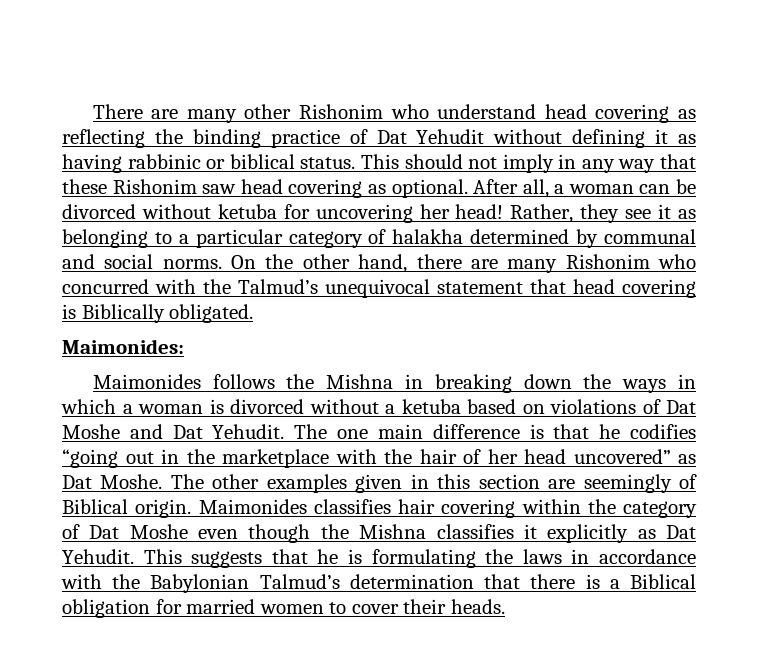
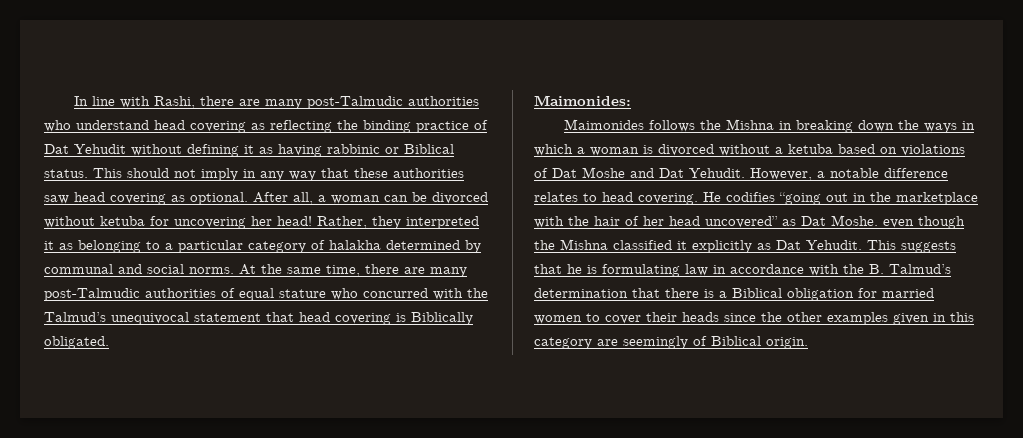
[92,104,384,123] There are many other Rishonim -> [73,96,479,109] In line with Rashi, there are many post-Talmudic authorities
[229,154,295,169] biblical -> [404,144,454,154] Biblical
[112,179,197,194] Rishonim -> [393,168,464,178] authorities
[625,209,652,219] see -> [406,216,479,229] interpreted
[231,254,650,273] On the other hand, there are many Rishonim -> [239,264,467,277] [44,288,326,301] At the same time, there are many post-Talmudic authorities of equal stature
[294,424,621,439] The one main difference is that he -> [750,168,948,181] [534,192,721,205] However, a notable difference relates to head covering. He
[170,474,697,493] [62,499,697,518] [62,524,188,539] The other examples given in this section are seemingly of Biblical origin. Maimonides classifies hair covering within the category of Dat Moshe -> (878, 220) none
[436,524,514,539] classifies -> [613,240,672,250] classified
[485,549,562,564] the laws -> [685,264,708,276] law
[150,574,250,593] Babylonian -> [869,264,884,274] B.
[450,599,505,614] heads. -> [682,312,974,325] [534,336,808,349] heads since the other examples given in this category are seemingly of Biblical origin.

